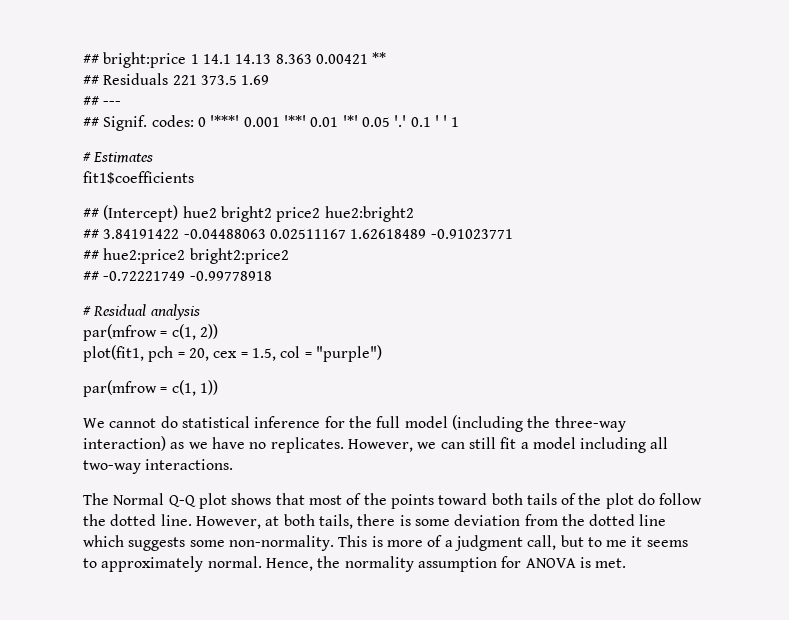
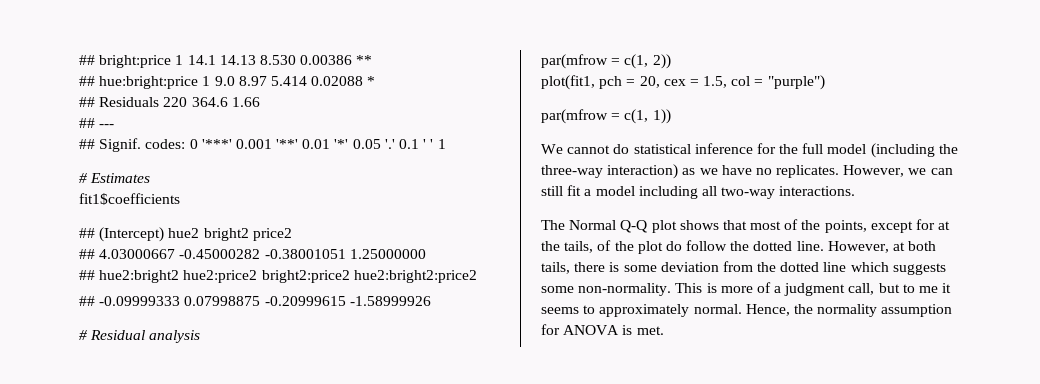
[275,54,368,64] 8.363 0.00421 -> [259,55,353,65] 8.530 0.00386
(387, 58) none -> [79,76,376,89] // ## hue:bright:price 1 9.0 8.97 5.414 0.02088 *
[172,75,270,85] 221 373.5 1.69 -> [163,97,260,107] 220 364.6 1.66
[324,206,414,222] [83,229,513,239] [83,250,99,260] hue2:bright2 // ## 3.84191422 -0.04488063 0.02511167 1.62618489 -0.91023771 // ## -> [79,249,426,259] [79,270,180,283] // ## 4.03000667 -0.45000282 -0.38001051 1.25000000 // ## hue2:bright2
[83,271,272,281] // ## -0.72221749 -0.99778918 -> [353,270,477,283] [79,296,431,306] hue2:bright2:price2 // ## -0.09999333 0.07998875 -0.20999615 -1.58999926
[390,493,557,509] points toward both tails -> [824,219,951,233] [541,241,594,253] points, except for at the tails,

